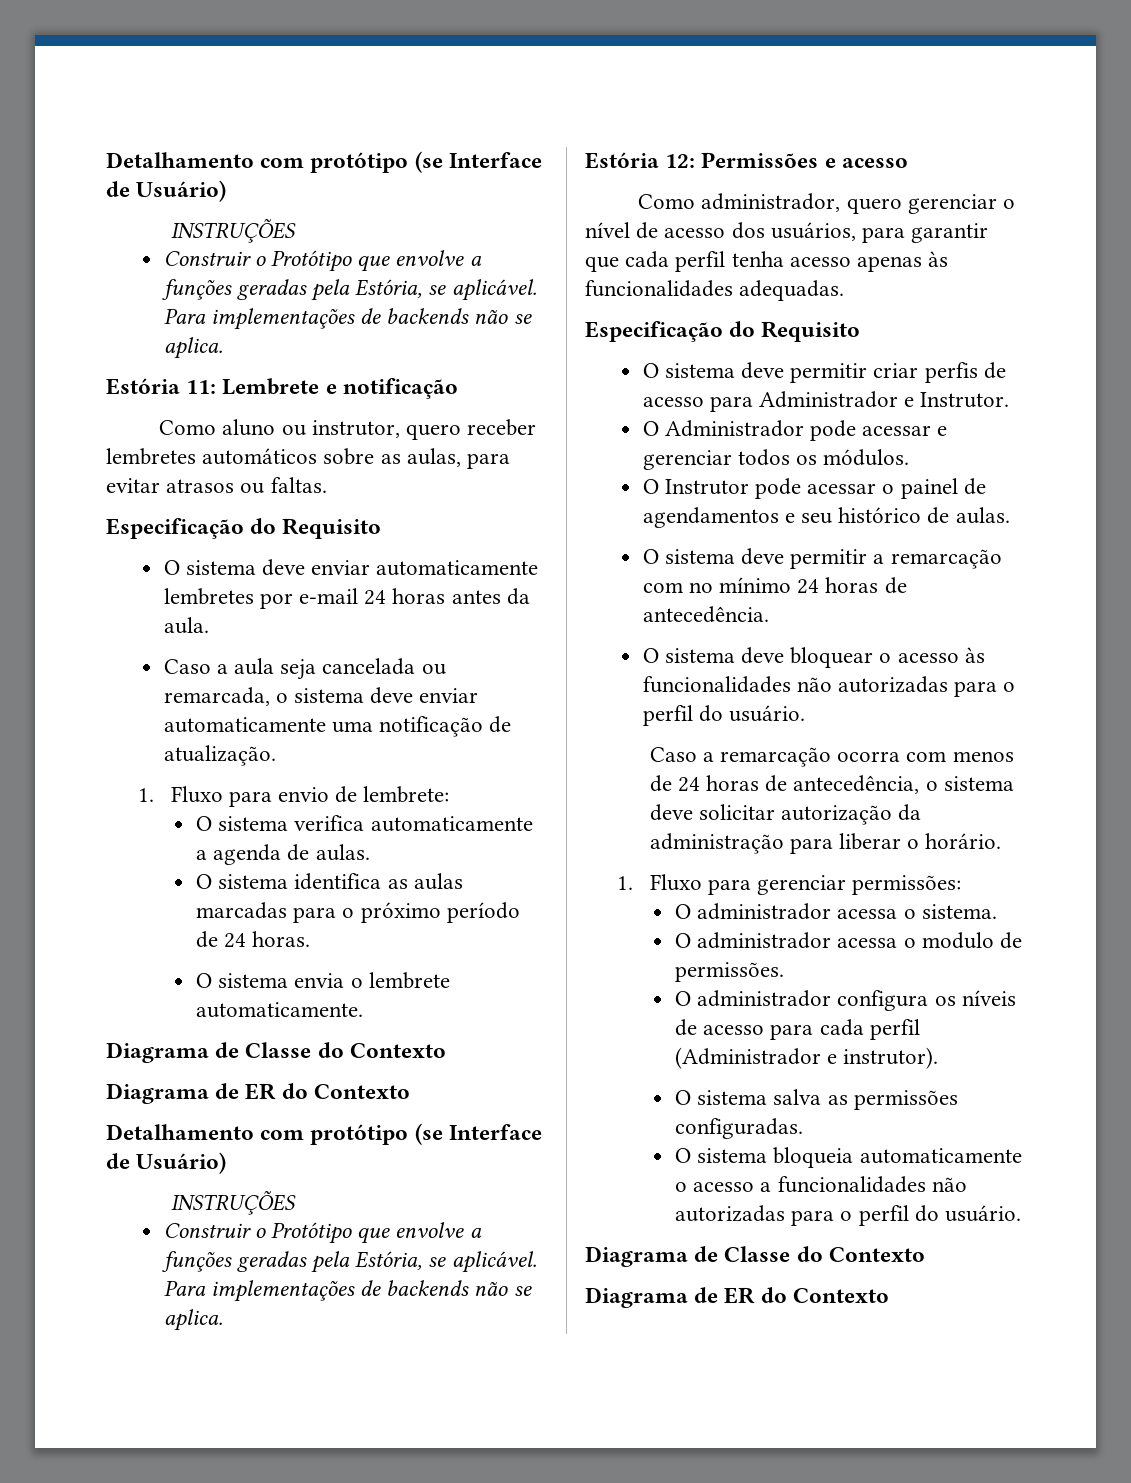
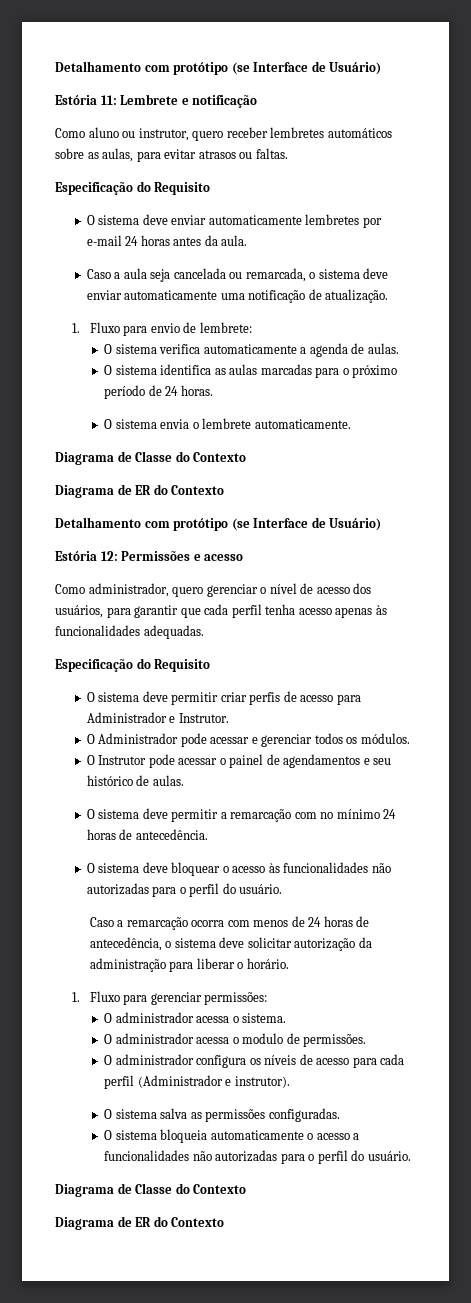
[106,151,542,173] [106,180,227,202] [170,218,296,243] [163,250,482,272] [161,279,537,301] [163,308,532,330] [163,337,223,359] Detalhamento com protótipo (se Interface de Usuário) // INSTRUÇÕES // Construir o Protótipo que envolve a funções geradas pela Estória, se aplicável. Para implementações de backends não se aplica. -> [55,61,382,75] Detalhamento com protótipo (se Interface de Usuário)
[170,1190,296,1215] [163,1222,482,1244] [161,1251,537,1273] [163,1280,532,1302] [163,1309,223,1331] // INSTRUÇÕES // Construir o Protótipo que envolve a funções geradas pela Estória, se aplicável. Para implementações de backends não se aplica. -> (382, 524) none

